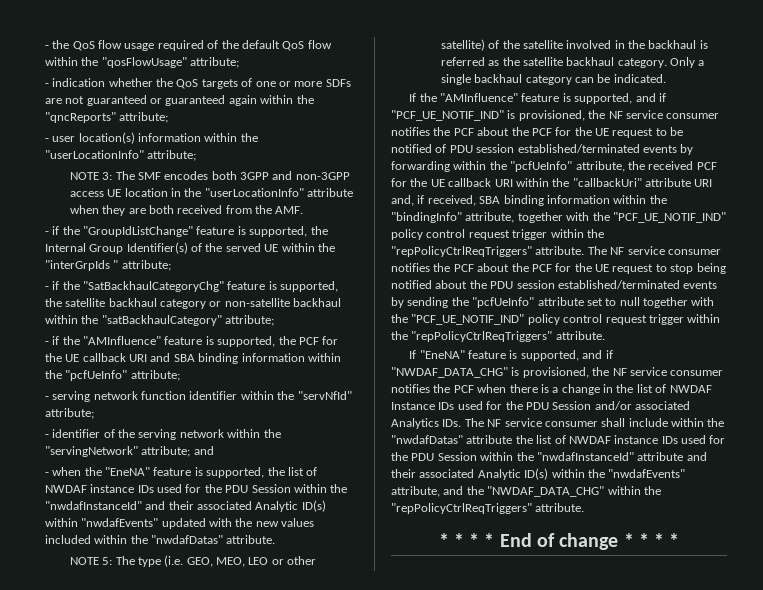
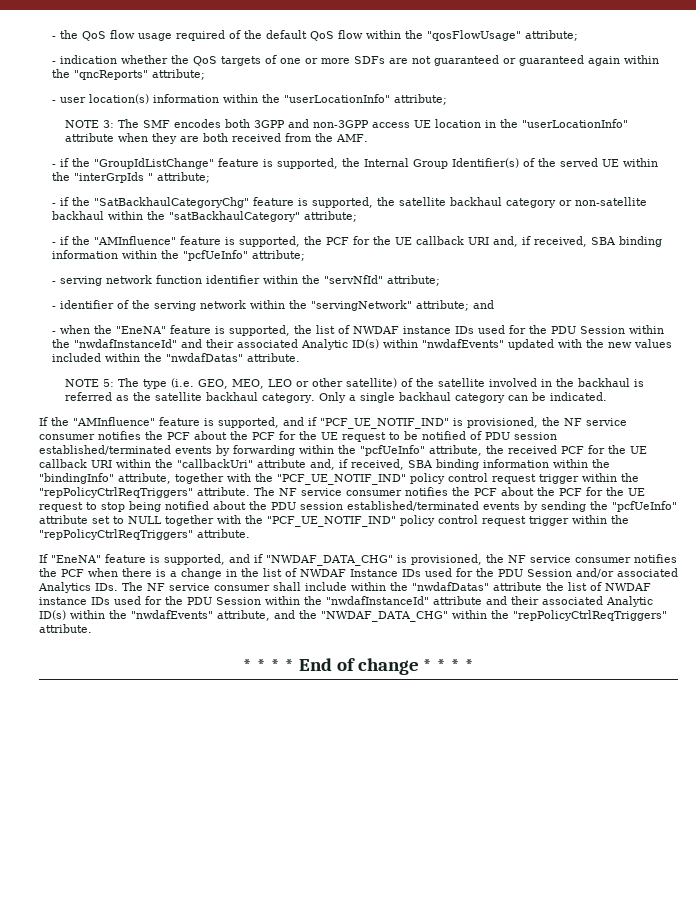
[150,353,171,362] and -> [492,236,587,247] and, if received,
[694,179,713,187] URI -> (306, 463) none
[619,297,640,306] null -> [128,516,162,524] NULL

